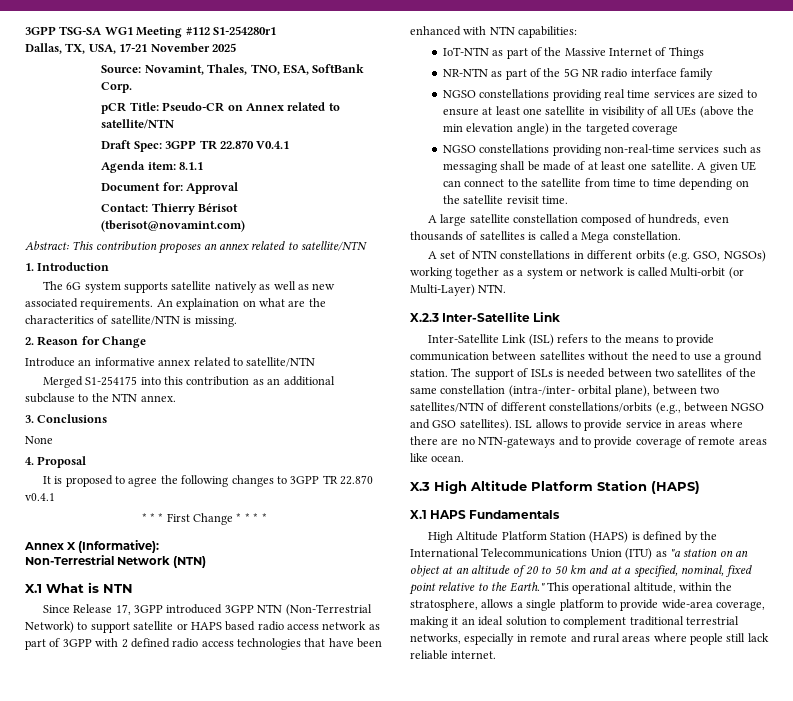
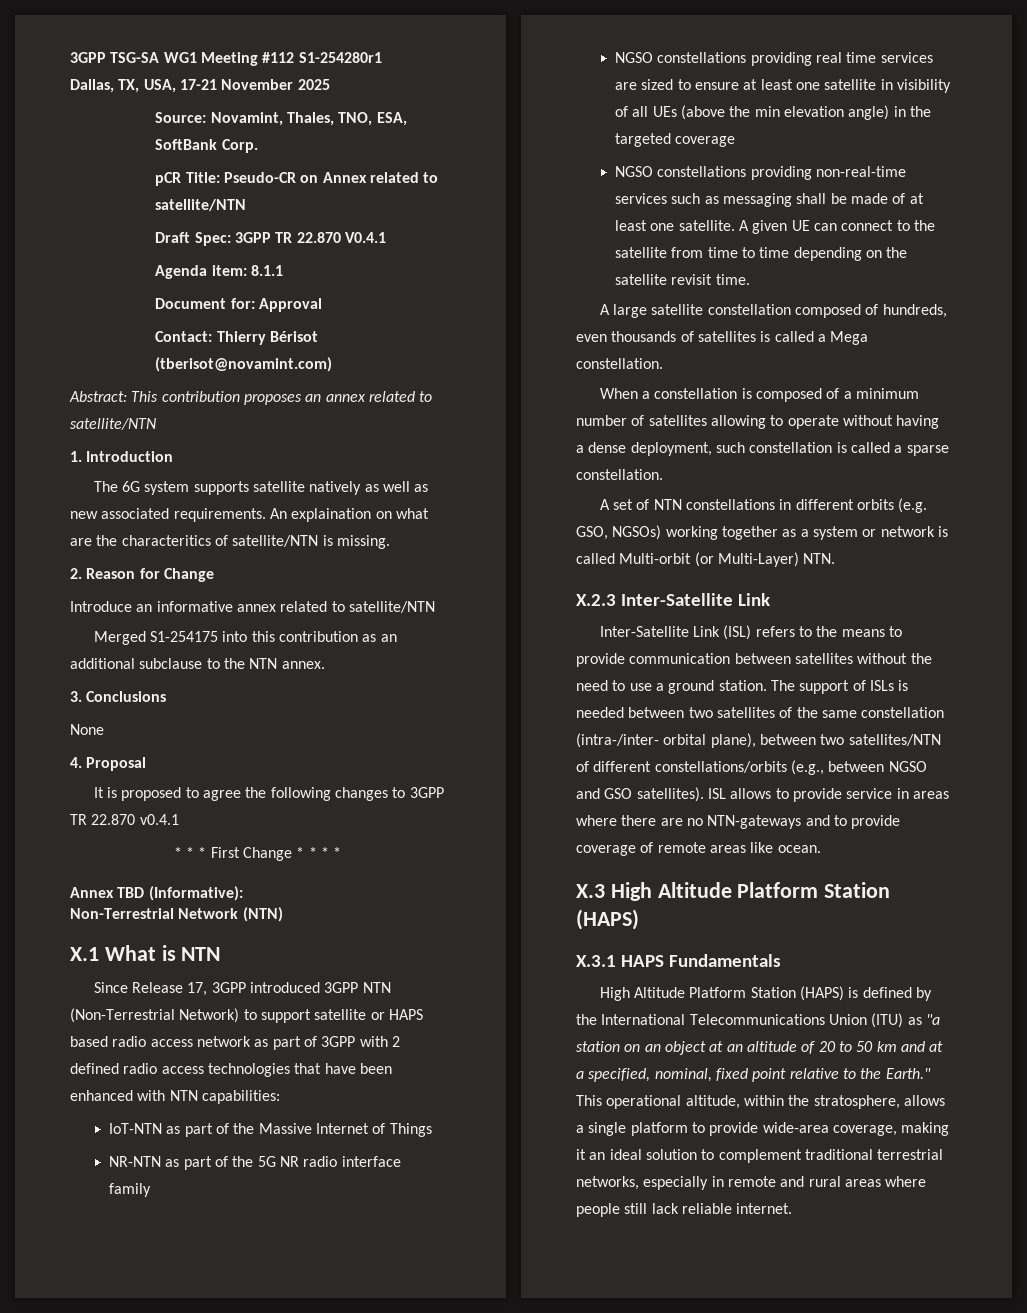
[67,542,77,550] X -> [117,887,145,898] TBD
(681, 235) none -> [599,388,920,402] [576,415,940,429] [576,442,949,456] [576,469,663,480] // When a constellation is composed of a minimum number of satellites allowing to operate without having a dense deployment, such constellation is called a sparse constellation.
[410,510,427,519] X.1 -> [576,955,616,967] X.3.1

